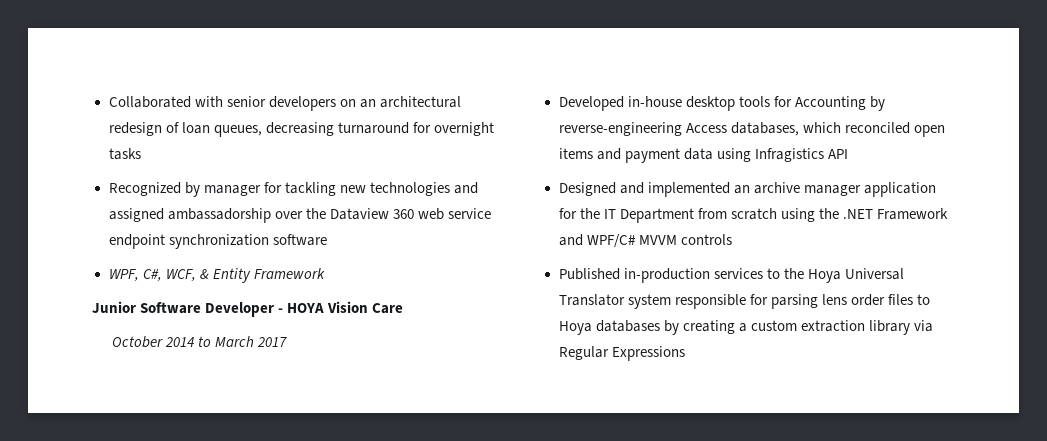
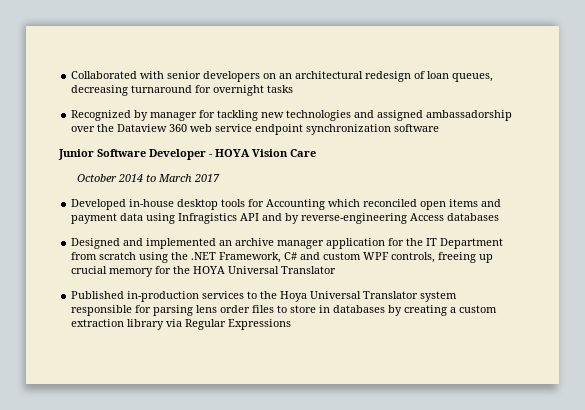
[108,268,325,283] // WPF, C#, WCF, & Entity Framework -> (440, 128) none
[869,96,885,111] [558,122,799,136] by reverse-engineering Access databases, -> (326, 204) none
(848, 154) none -> [262,213,500,224] and by reverse-engineering Access databases
[876,208,948,220] [558,234,732,248] Framework and WPF/C# MVVM controls -> [219,252,494,263] [71,266,337,277] Framework, C# and custom WPF controls, freeing up crucial memory for the HOYA Universal Translator
[558,321,592,335] Hoya -> [290,305,331,313] store in

